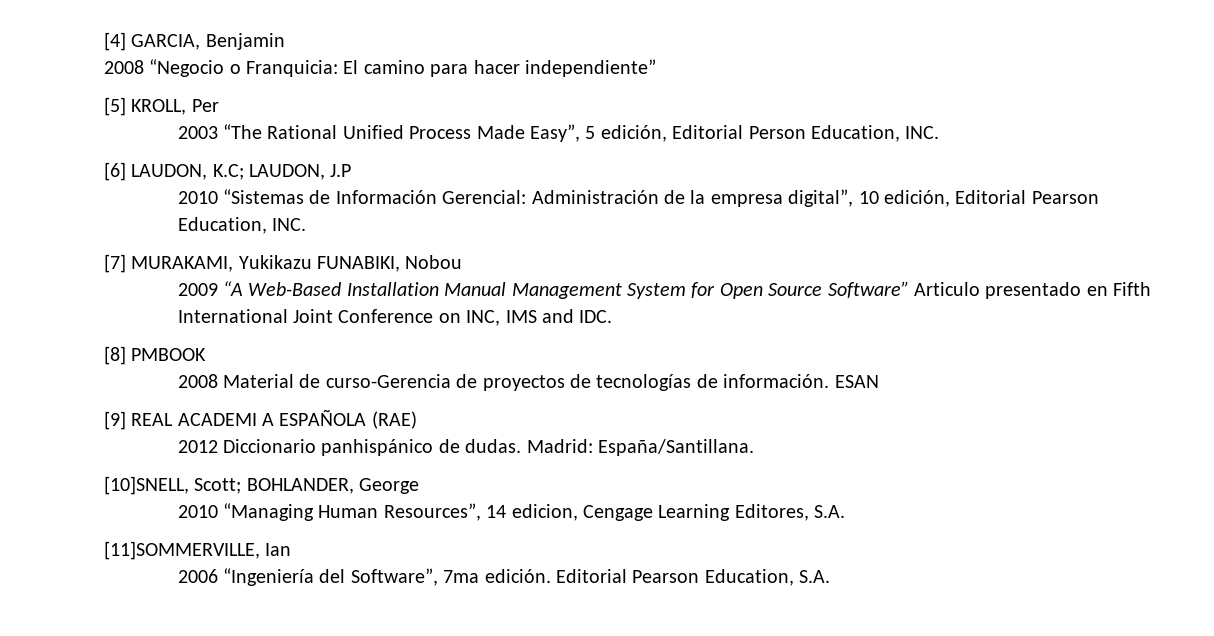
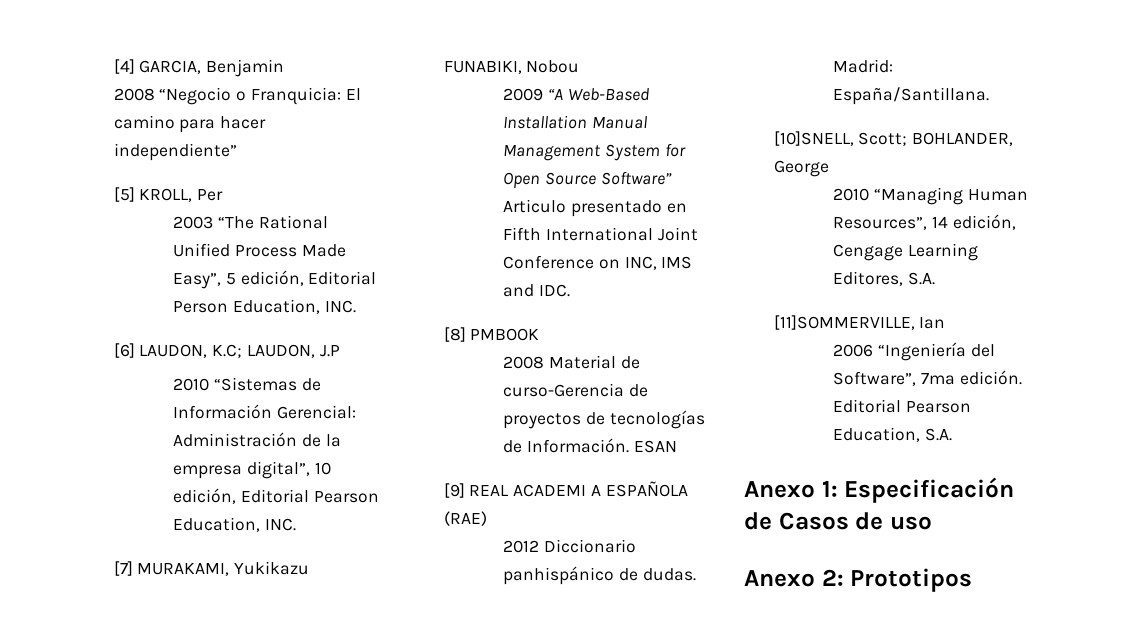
[723,374,830,388] información. -> [526,438,629,453] Información.
[511,504,578,521] edicion, -> [952,214,1016,230] edición,
(831, 576) none -> [744,477,1015,503] [744,512,932,530] [744,568,973,592] // Anexo 1: Especificación de Casos de uso // Anexo 2: Prototipos

